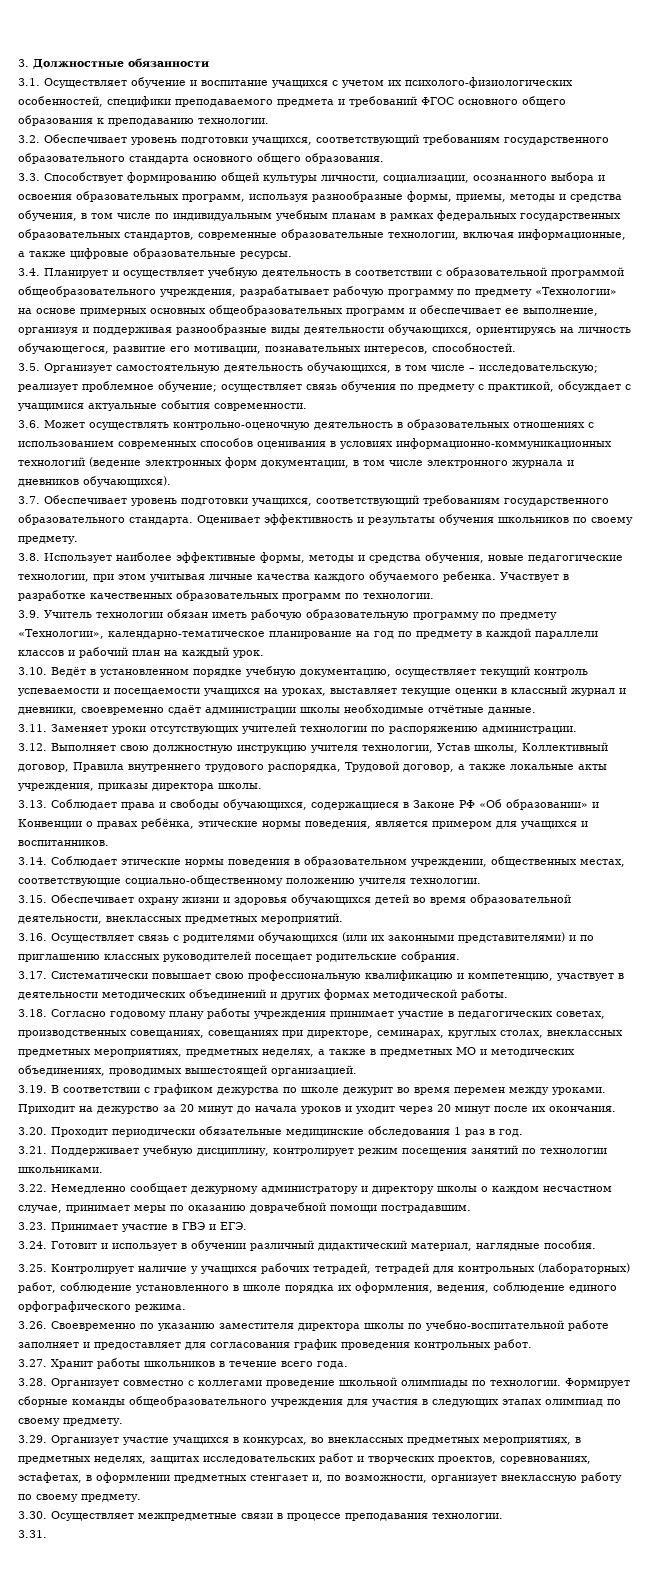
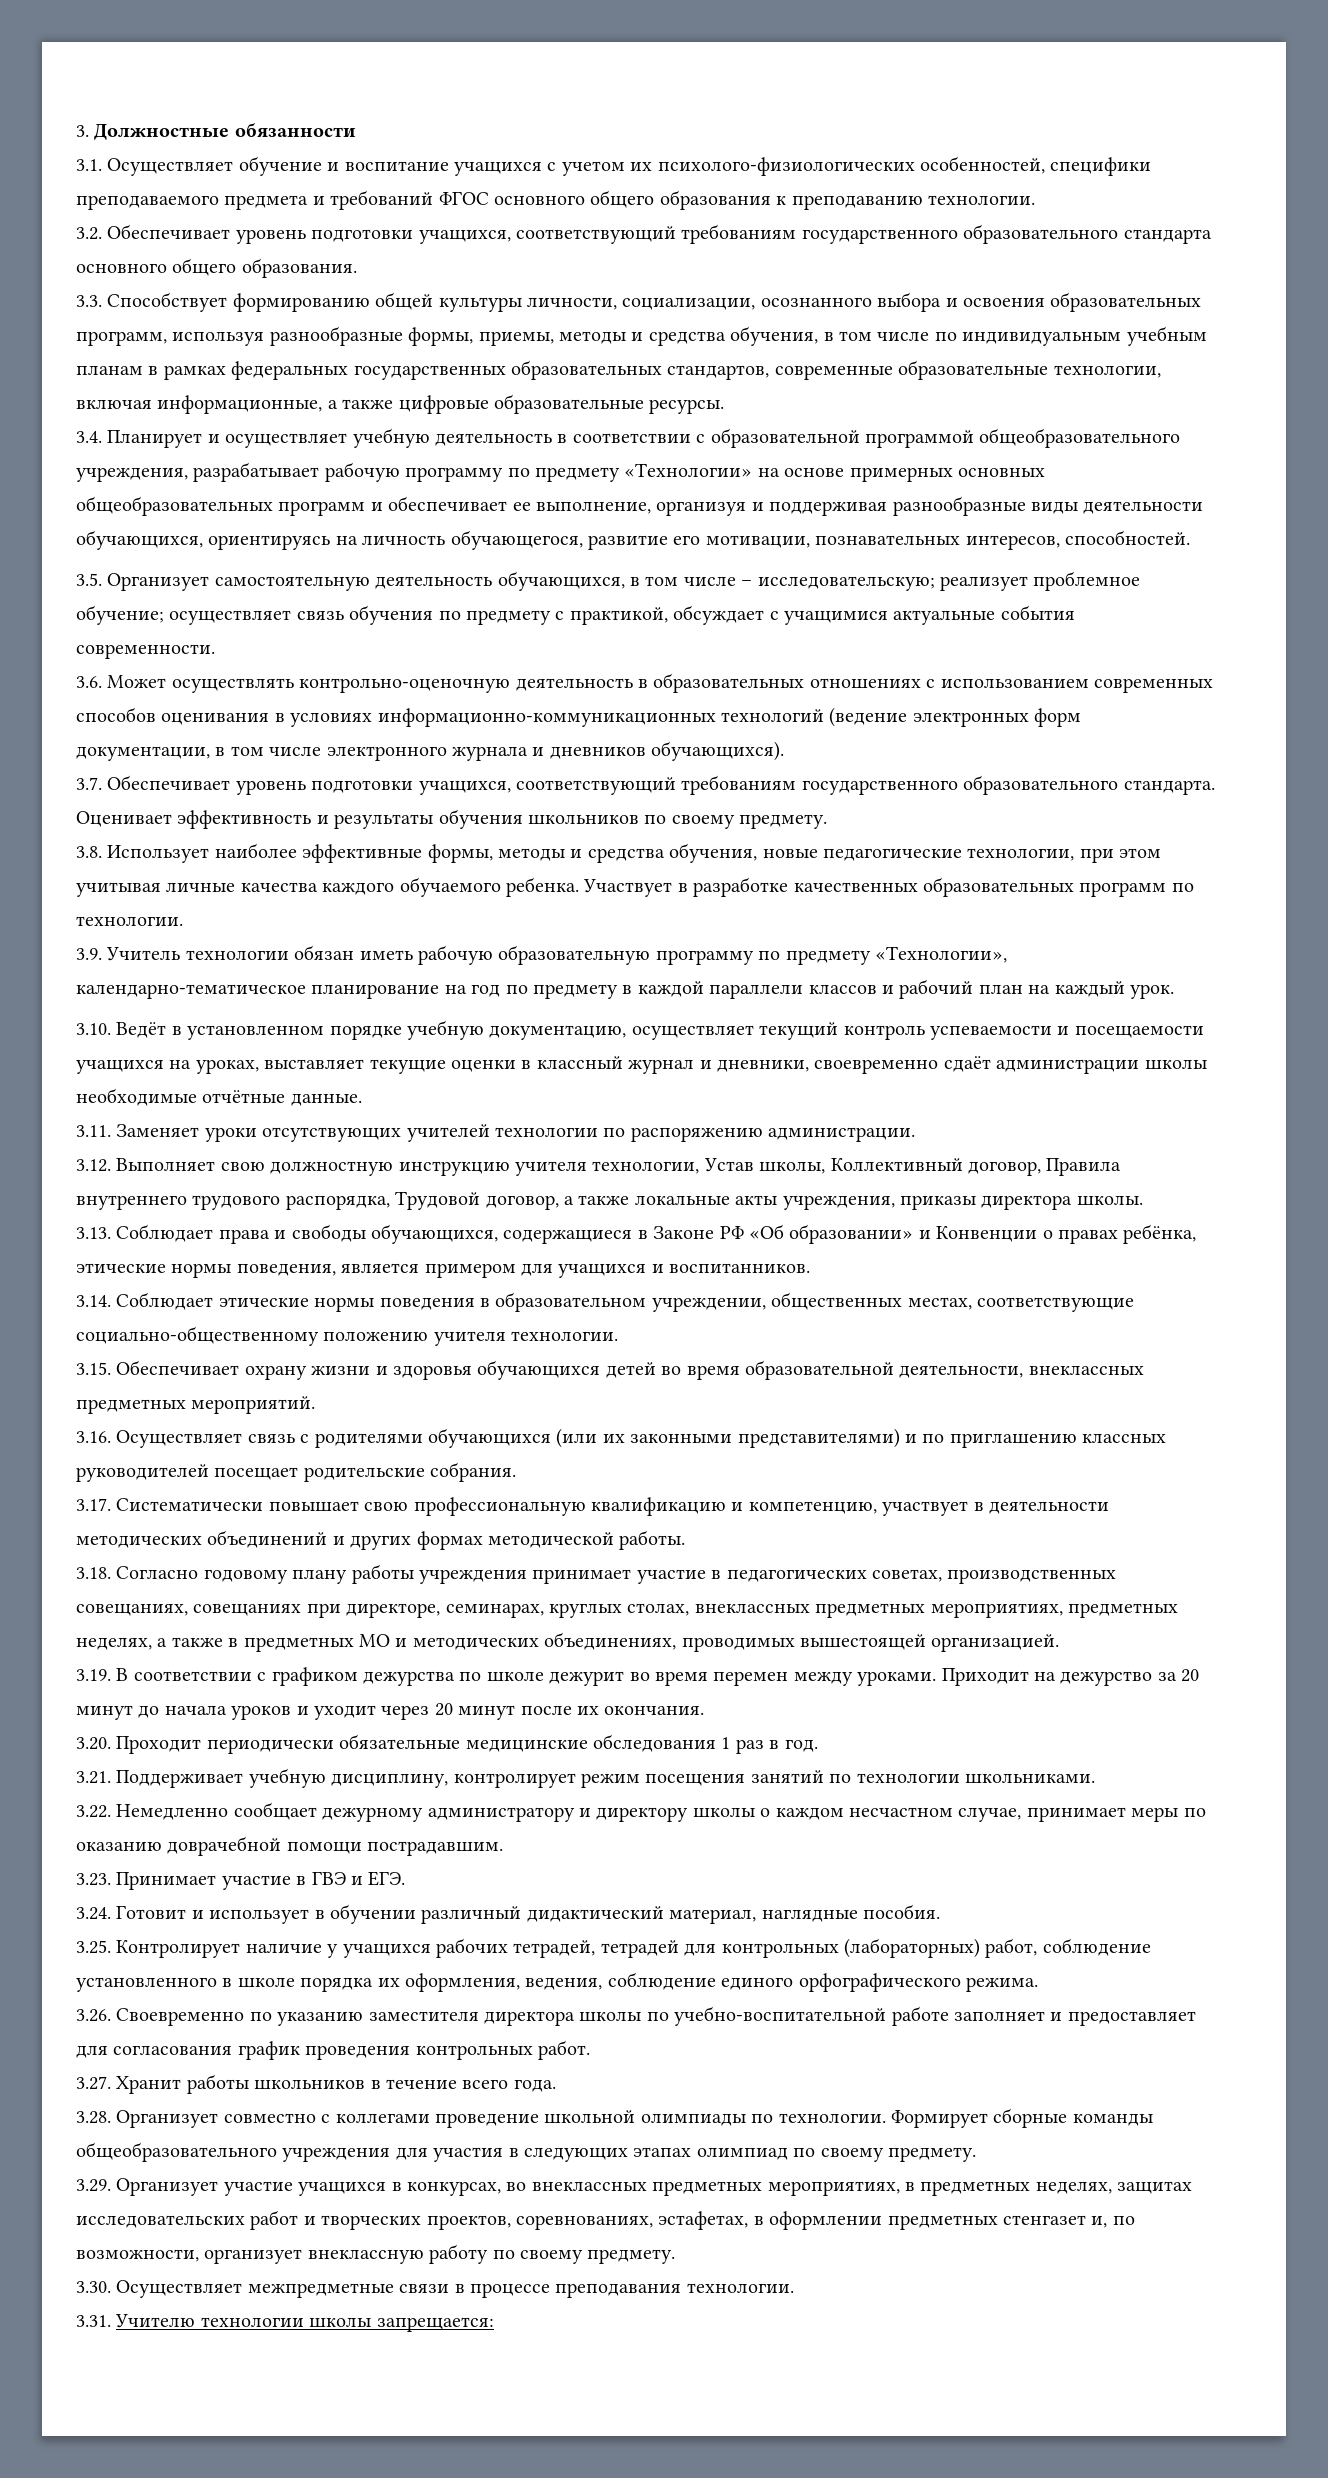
(47, 1534) none -> [115,2314,494,2332] Учителю технологии школы запрещается:

